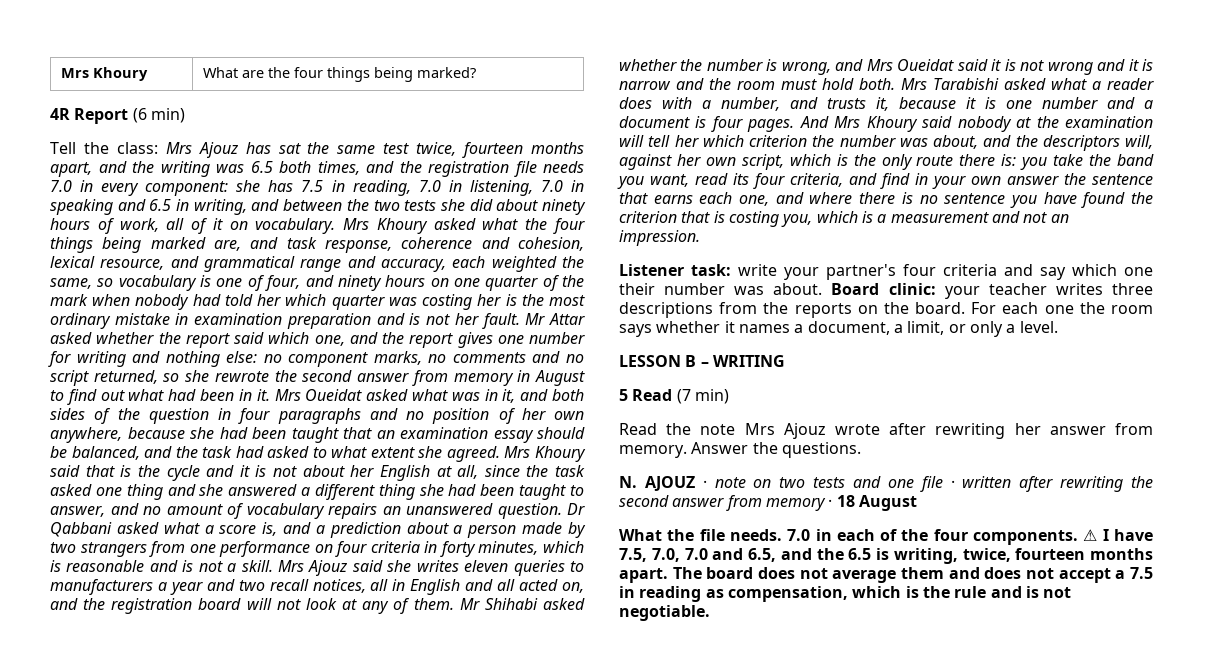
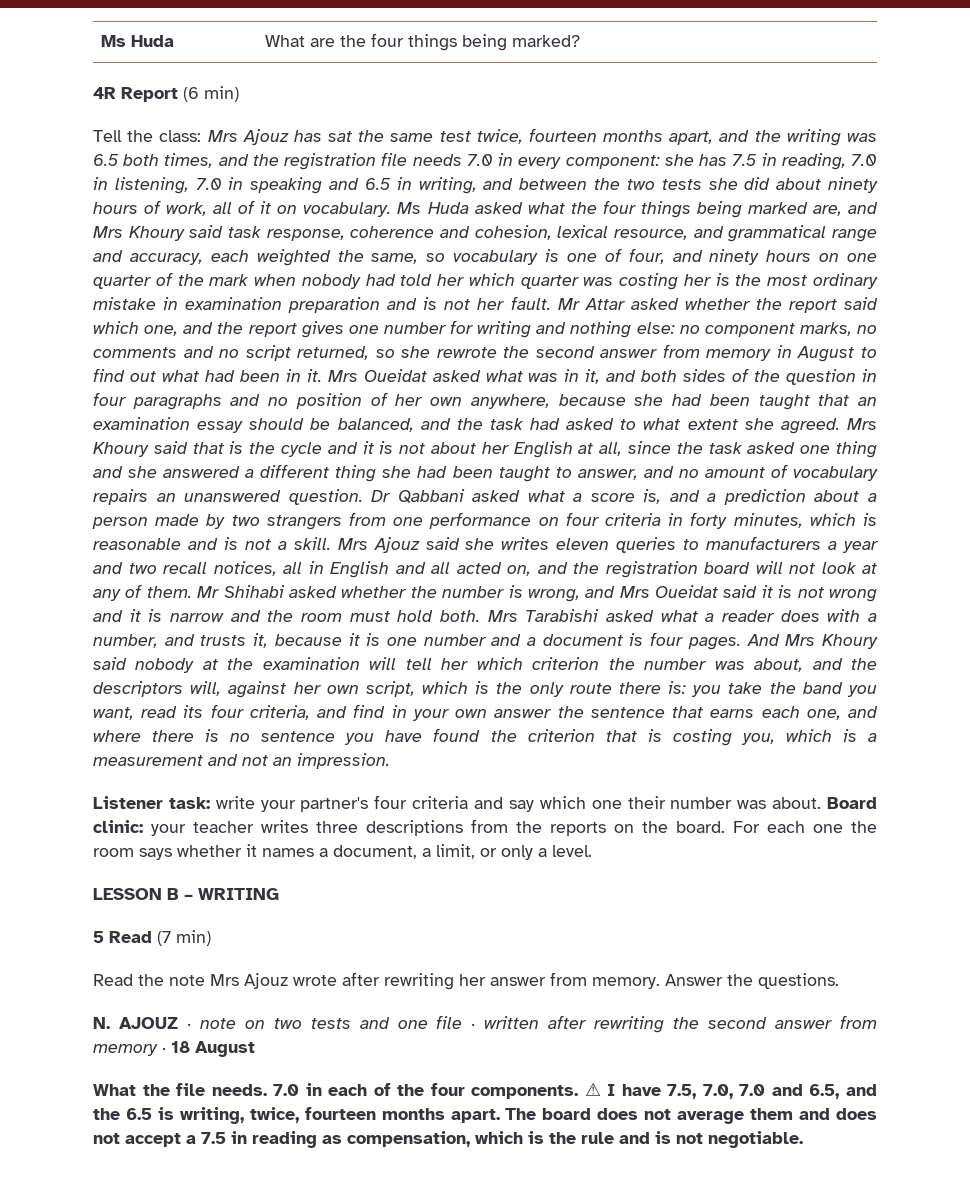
[61,67,149,81] Mrs Khoury -> [100,35,174,47] Ms Huda
[343,218,428,234] Mrs Khoury -> [397,202,469,214] Ms Huda
(279, 243) none -> [93,225,224,241] Mrs Khoury said

